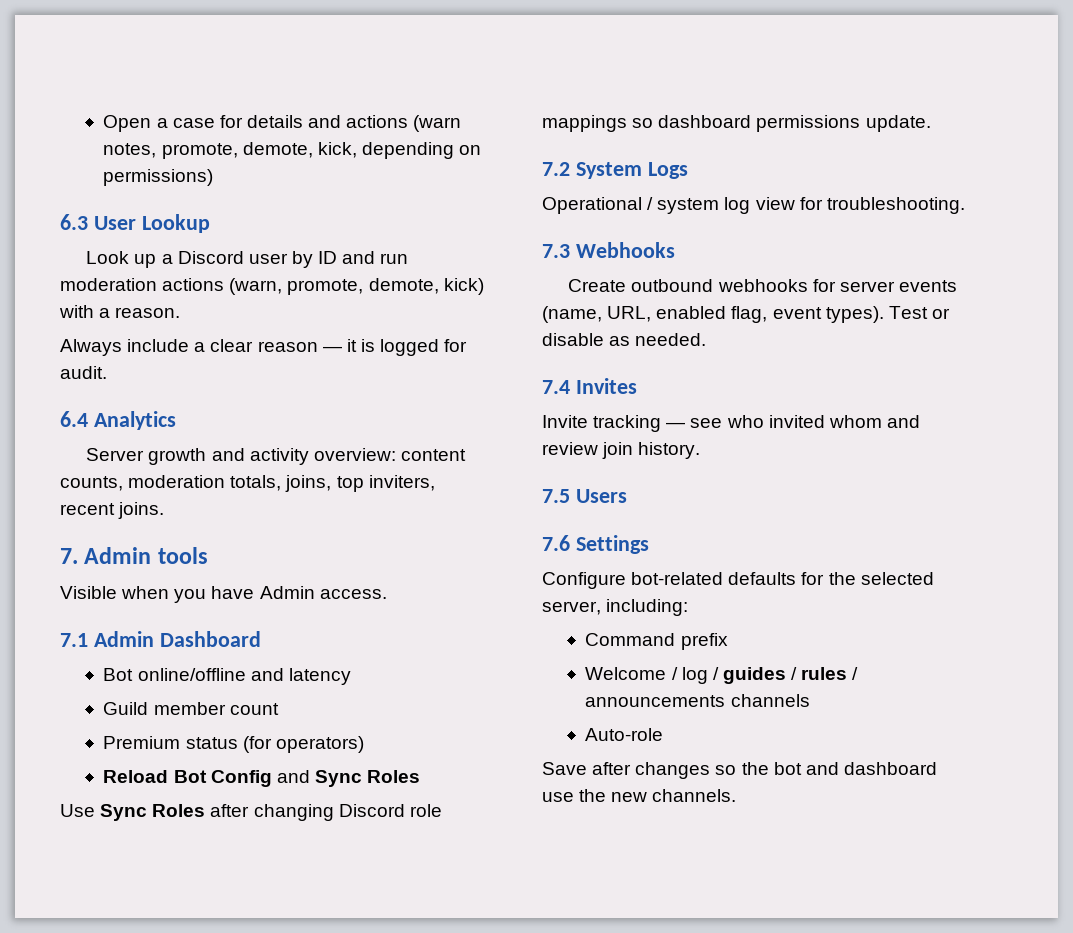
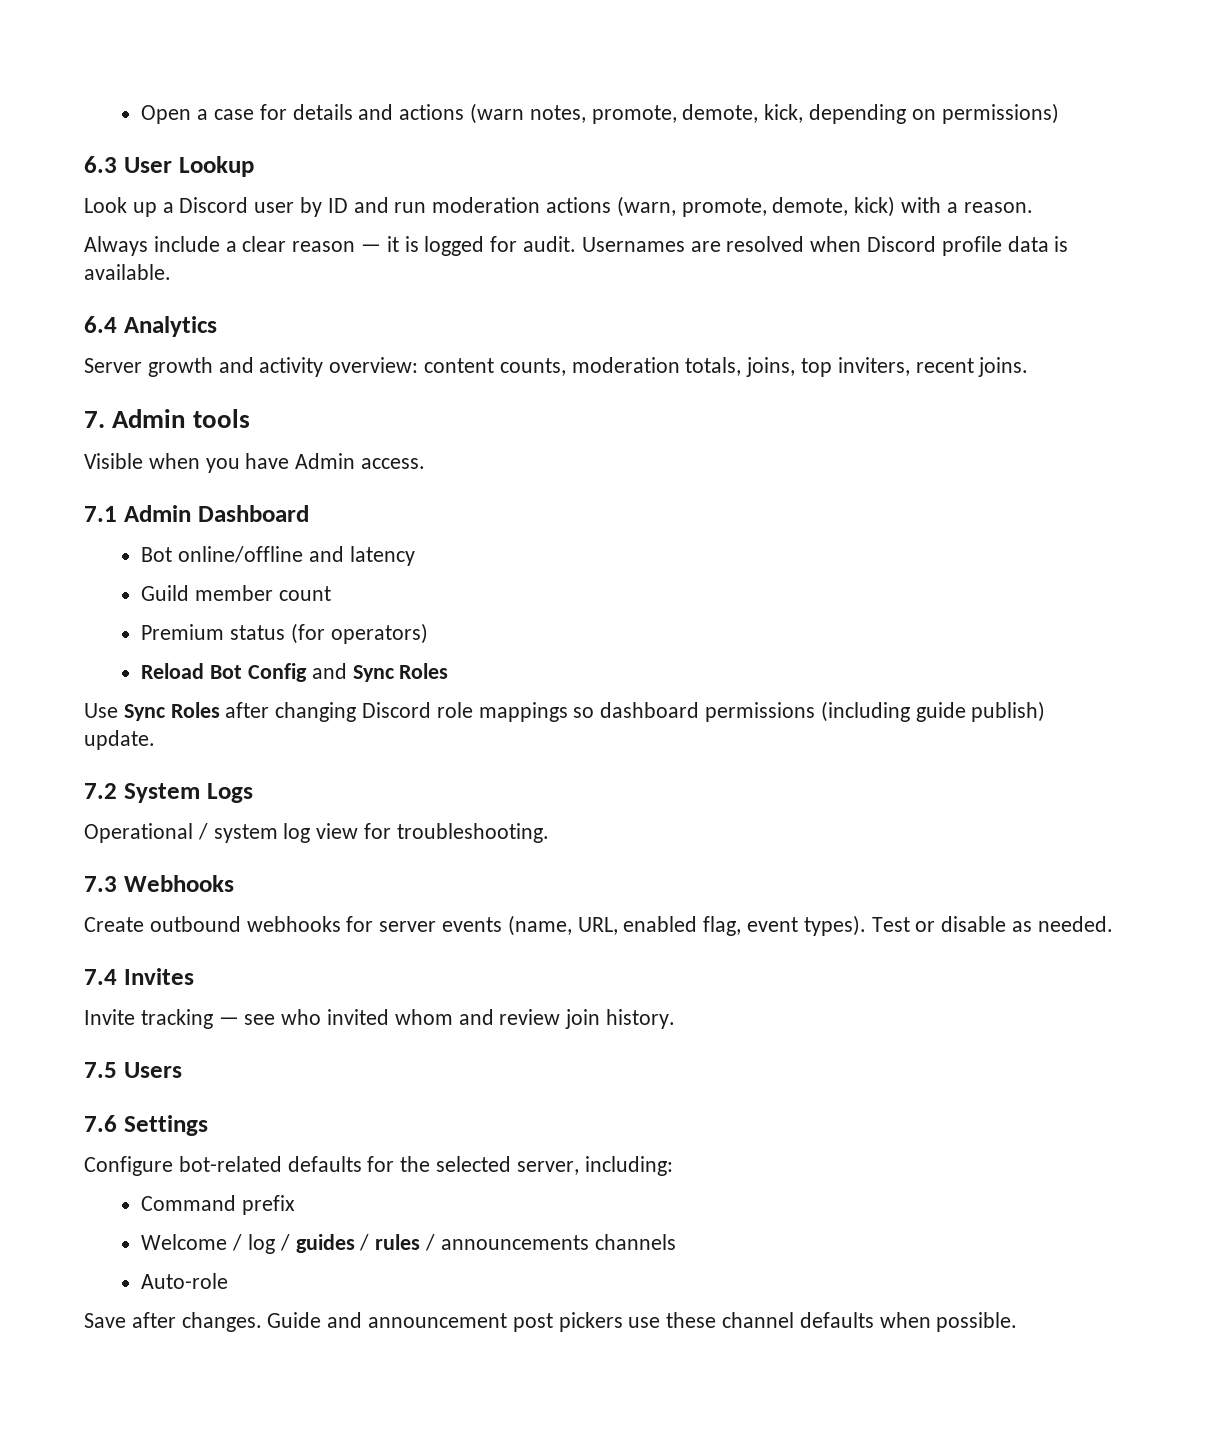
(107, 372) none -> [581,236,1069,256] [84,264,171,280] Usernames are resolved when Discord profile data is available.
(861, 123) none -> [820,701,1046,722] (including guide publish)
[635,762,937,779] [542,789,737,802] changes so the bot and dashboard use the new channels. -> [181,1312,1018,1332] changes. Guide and announcement post pickers use these channel defaults when possible.

